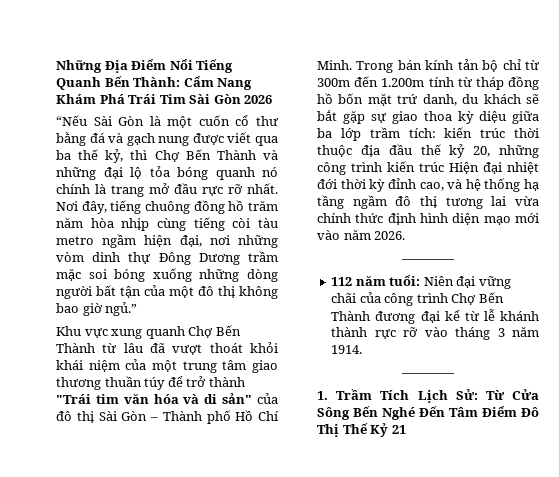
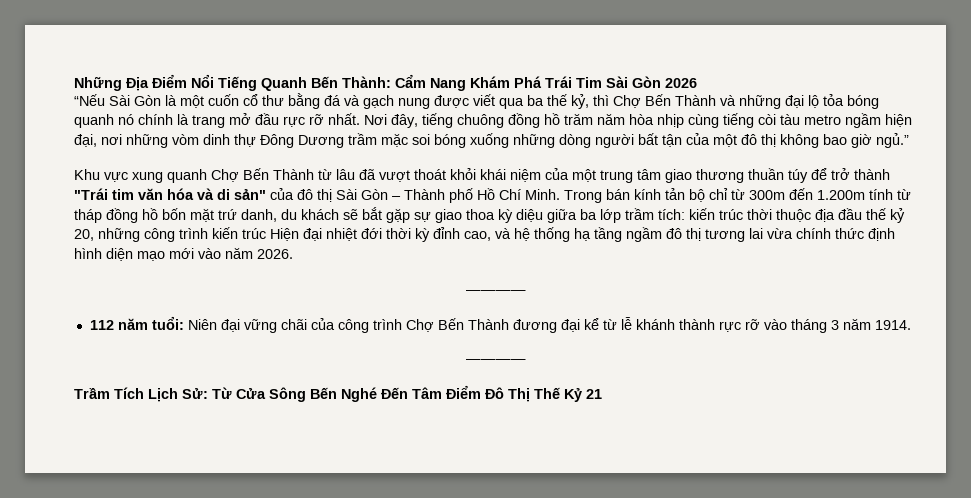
[317,391,328,400] 1. -> (526, 361) none

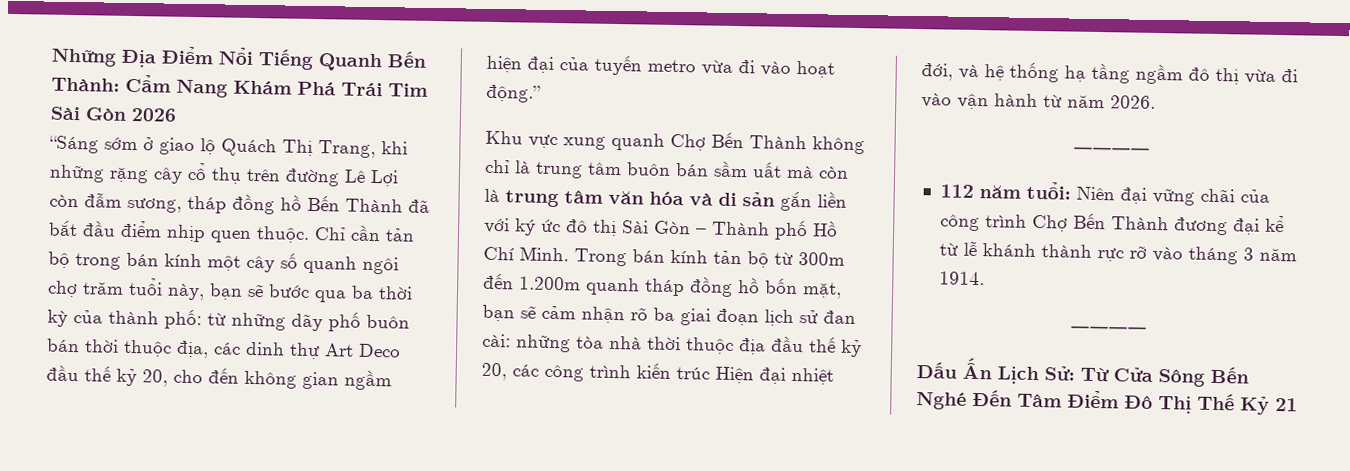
[74,93,879,109] [74,113,912,128] [74,133,909,148] “Nếu Sài Gòn là một cuốn cổ thư bằng đá và gạch nung được viết qua ba thế kỷ, thì Chợ Bến Thành và những đại lộ tỏa bóng quanh nó chính là trang mở đầu rực rỡ nhất. Nơi đây, tiếng chuông đồng hồ trăm năm hòa nhịp cùng tiếng còi tàu metro ngầm hiện đại, nơi những vòm dinh thự Đông Dương trầm mặc soi bóng xuống những dòng người bất tận của một đô thị không bao giờ ngủ.” -> [49,135,408,159] [49,162,399,187] [49,193,430,215] [48,219,415,243] [48,251,399,275] [47,277,413,303] [47,308,410,332] [46,338,401,360] [46,364,392,391] [486,54,835,78] [486,84,541,103] “Sáng sớm ở giao lộ Quách Thị Trang, khi những rặng cây cổ thụ trên đường Lê Lợi còn đẫm sương, tháp đồng hồ Bến Thành đã bắt đầu điểm nhịp quen thuộc. Chỉ cần tản bộ trong bán kính một cây số quanh ngôi chợ trăm tuổi này, bạn sẽ bước qua ba thời kỳ của thành phố: từ những dãy phố buôn bán thời thuộc địa, các dinh thự Art Deco đầu thế kỷ 20, cho đến không gian ngầm hiện đại của tuyến metro vừa đi vào hoạt động.”
[318,168,890,183] [74,188,294,200] từ lâu đã vượt thoát khỏi khái niệm của một trung tâm giao thương thuần túy để trở thành "Trái tim văn hóa và di sản" của -> [812,136,865,155] [485,159,849,179] [484,188,847,212] [484,217,561,236] không chỉ là trung tâm buôn bán sầm uất mà còn là trung tâm văn hóa và di sản gắn liền với ký ức
[709,188,728,200] chỉ -> (769, 259) none
[869,189,911,200] tính từ -> [586,277,640,296] quanh
[190,207,743,223] mặt trứ danh, du khách sẽ bắt gặp sự giao thoa kỳ diệu giữa ba lớp trầm tích: kiến trúc -> [802,282,842,299] [482,304,856,326] [482,333,642,353] mặt, bạn sẽ cảm nhận rõ ba giai đoạn lịch sử đan cài: những tòa nhà
[98,228,140,242] những -> [512,364,539,377] các
[361,227,491,242] đới thời kỳ đỉnh cao, -> [921,63,953,81] đới,
[705,228,895,242] [74,248,221,261] tương lai vừa chính thức định hình diện mạo mới vào -> [1244,68,1298,84] [921,93,1062,110] vừa đi vào vận hành từ
[74,387,144,399] Trầm Tích -> [916,357,993,380] Dấu Ấn

